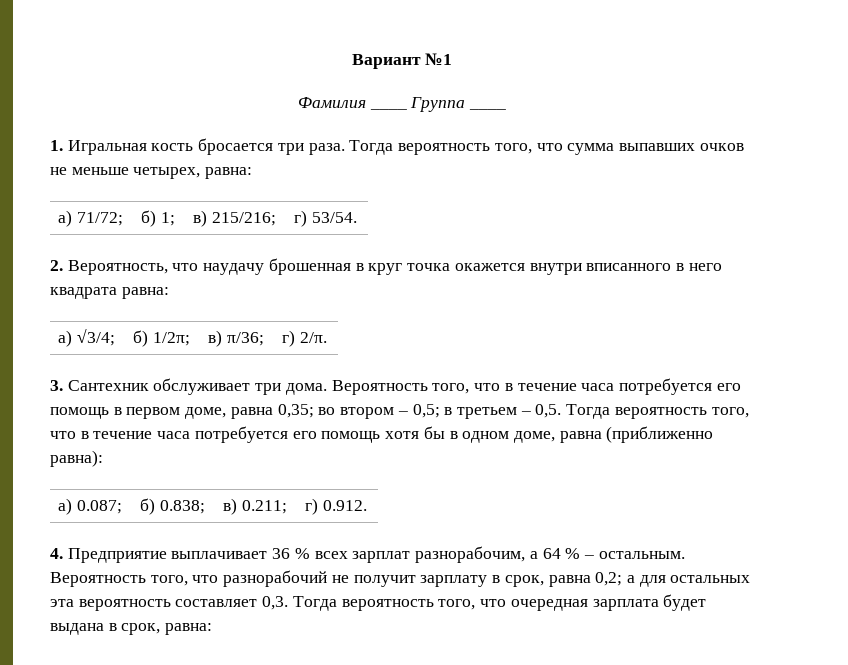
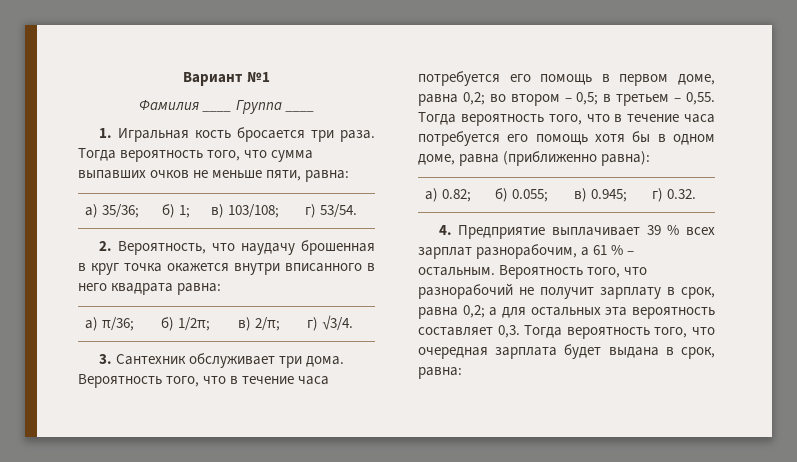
[133,167,253,179] [58,210,123,227] четырех, равна: // а) 71/72; -> [266,170,350,182] [84,204,139,218] пяти, равна: // а) 35/36;
[211,212,276,226] 215/216; -> [227,204,279,218] 103/108;
[76,329,115,346] √3/4; -> [101,317,134,331] π/36;
[226,332,264,346] [282,330,327,347] π/36; | г) 2/π. -> [254,317,280,331] [306,315,353,331] 2/π; | г) √3/4.
[277,404,314,418] 0,35; -> [462,92,485,105] 0,2;
[535,404,562,418] 0,5. -> [686,92,715,105] 0,55.
[76,500,122,514] [140,498,205,515] [223,498,287,515] [305,498,367,515] 0.087; | б) 0.838; | в) 0.211; | г) 0.912. -> [441,189,471,202] [494,188,548,202] [573,188,627,202] [651,188,696,202] 0.82; | б) 0.055; | в) 0.945; | г) 0.32.
[272,548,291,559] 36 -> [646,225,661,235] 39
[542,548,561,559] 64 -> [593,245,608,255] 61

